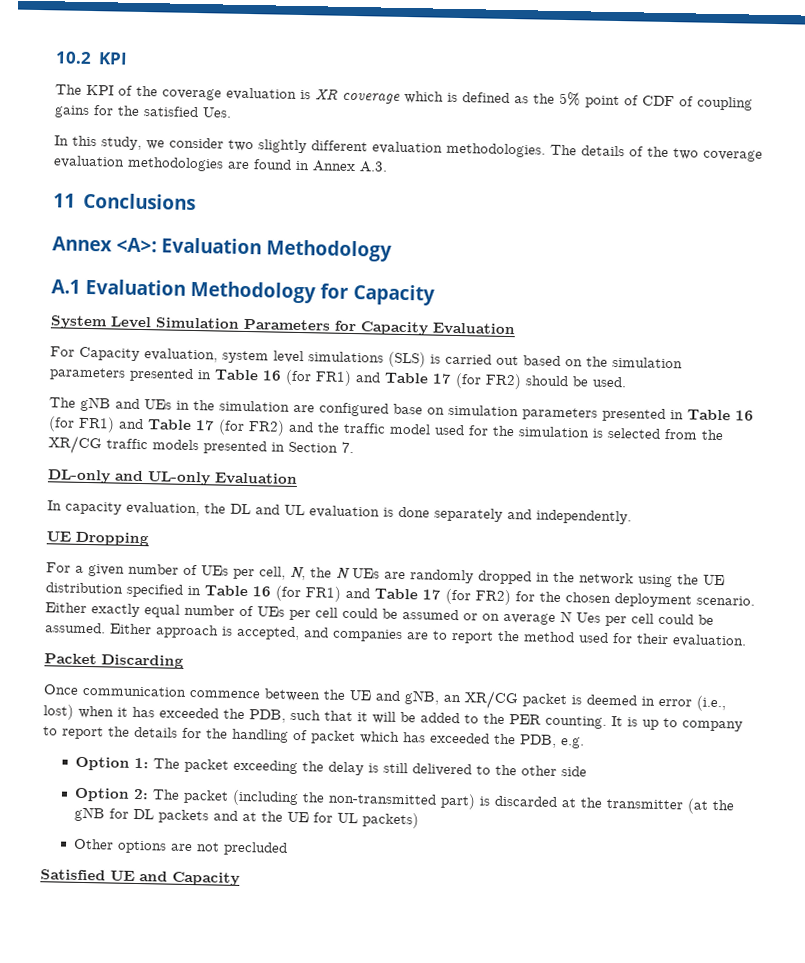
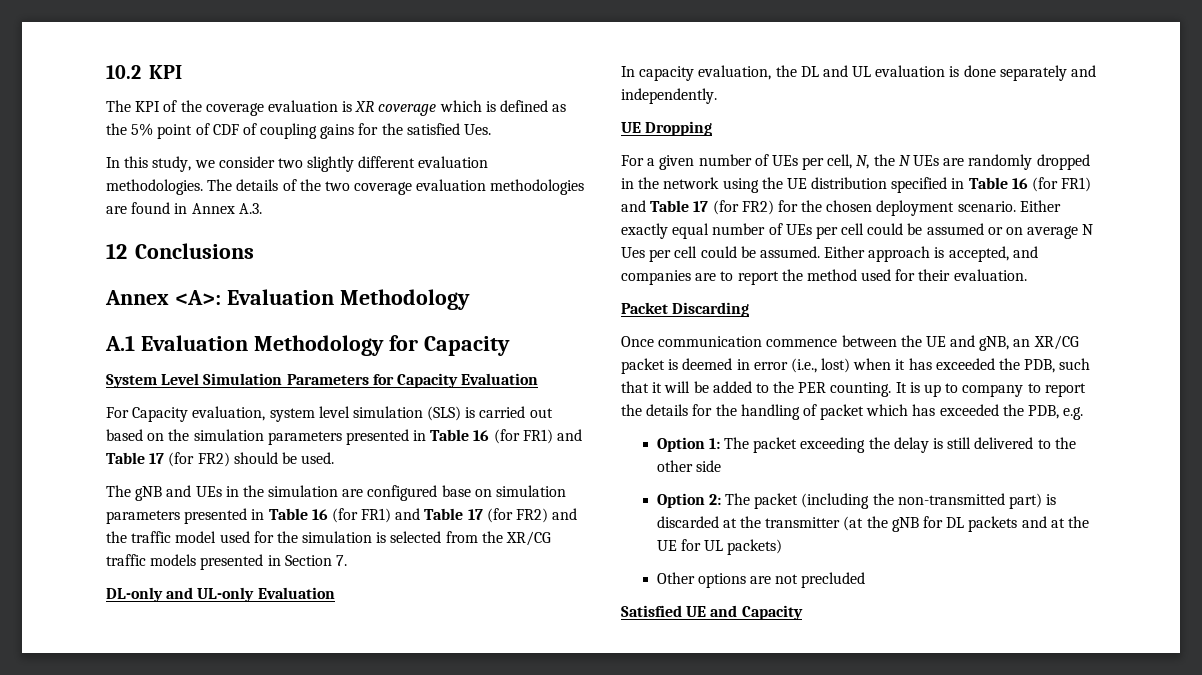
[53,193,76,208] 11 -> [106,243,127,259] 12
[308,351,384,363] simulations -> [352,406,423,418] simulation

